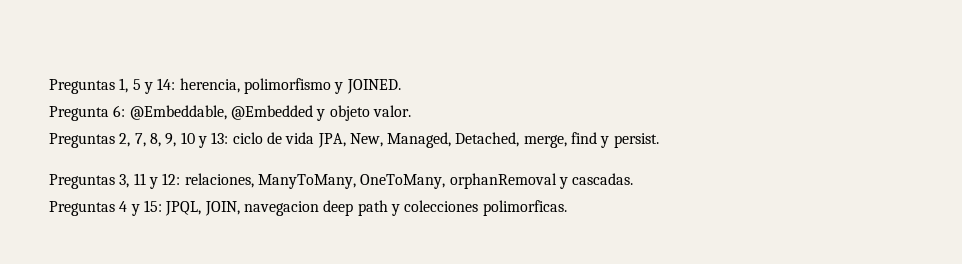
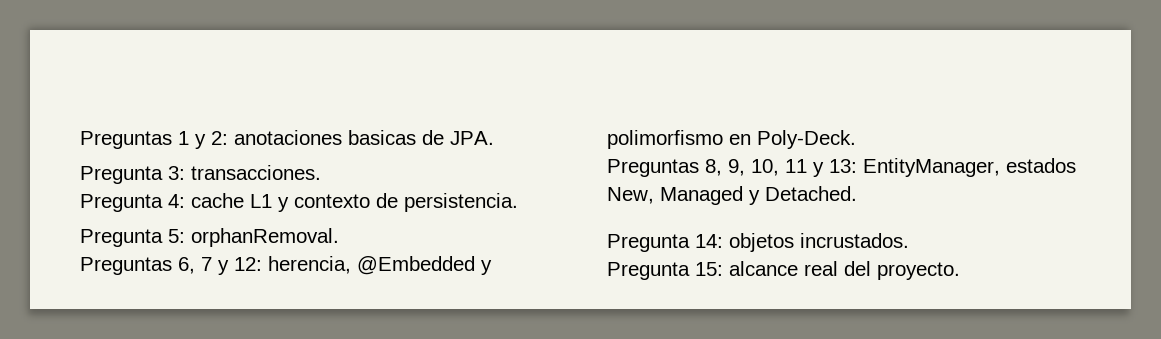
[49,78,401,94] [49,105,411,121] [49,132,659,148] [49,173,634,189] [49,200,567,216] Preguntas 1, 5 y 14: herencia, polimorfismo y JOINED. // Pregunta 6: @Embeddable, @Embedded y objeto valor. // Preguntas 2, 7, 8, 9, 10 y 13: ciclo de vida JPA, New, Managed, Detached, merge, find y persist. // Preguntas 3, 11 y 12: relaciones, ManyToMany, OneToMany, orphanRemoval y cascadas. // Preguntas 4 y 15: JPQL, JOIN, navegacion deep path y colecciones polimorficas. -> [80,130,494,149] [80,165,321,184] [80,193,518,212] [80,228,339,247] [80,256,492,275] [607,130,856,149] [607,158,1076,177] [607,186,857,205] [607,233,909,252] [607,261,960,280] Preguntas 1 y 2: anotaciones basicas de JPA. // Pregunta 3: transacciones. // Pregunta 4: cache L1 y contexto de persistencia. // Pregunta 5: orphanRemoval. // Preguntas 6, 7 y 12: herencia, @Embedded y polimorfismo en Poly-Deck. // Preguntas 8, 9, 10, 11 y 13: EntityManager, estados New, Managed y Detached. // Pregunta 14: objetos incrustados. // Pregunta 15: alcance real del proyecto.

